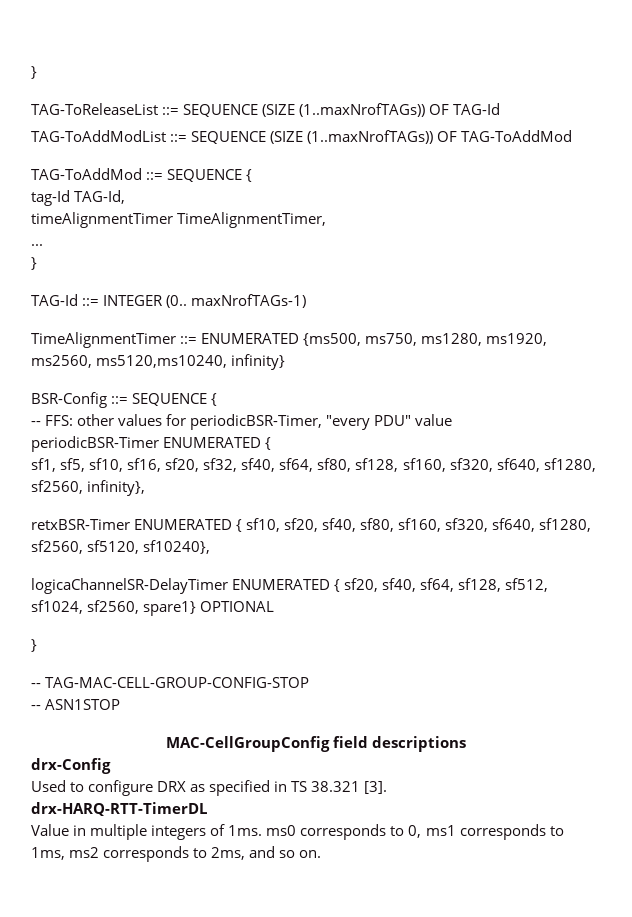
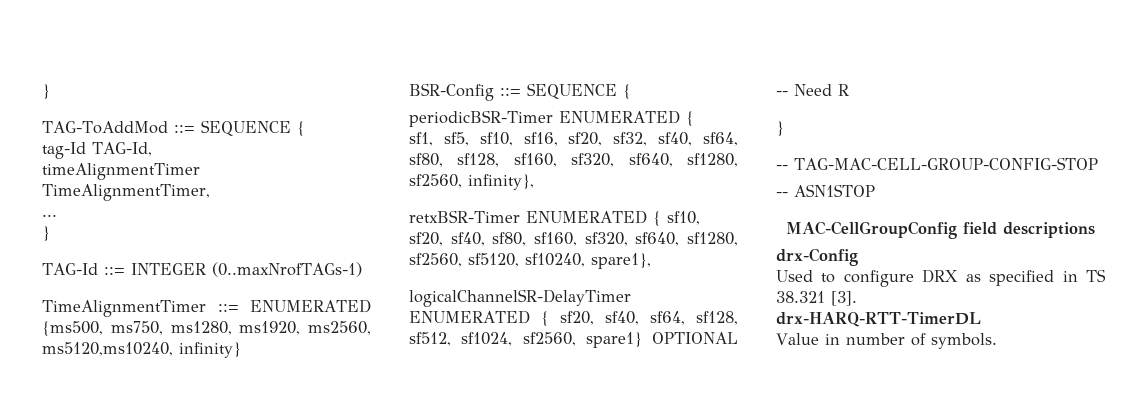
[31,66,37,79] [31,103,501,117] [31,130,573,144] } // TAG-ToReleaseList ::= SEQUENCE (SIZE (1..maxNrofTAGs)) OF TAG-Id // TAG-ToAddModList ::= SEQUENCE (SIZE (1..maxNrofTAGs)) OF TAG-ToAddMod -> [42,84,50,99] }
[166,294,307,308] (0.. maxNrofTAGs-1) -> [211,262,362,277] (0..maxNrofTAGs-1)
[31,414,453,430] // -- FFS: other values for periodicBSR-Timer, "every PDU" value -> (631, 91) none
[143,540,211,554] [31,578,228,594] sf10240}, // logicaChannelSR-DelayTimer -> [525,253,651,269] [409,289,631,307] sf10240, spare1}, // logicalChannelSR-DelayTimer
(275, 606) none -> [776,84,849,96] -- Need R
[90,824,564,840] [31,846,322,862] multiple integers of 1ms. ms0 corresponds to 0, ms1 corresponds to 1ms, ms2 corresponds to 2ms, and so on. -> [845,333,997,349] number of symbols.

